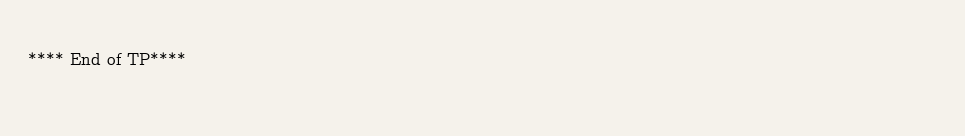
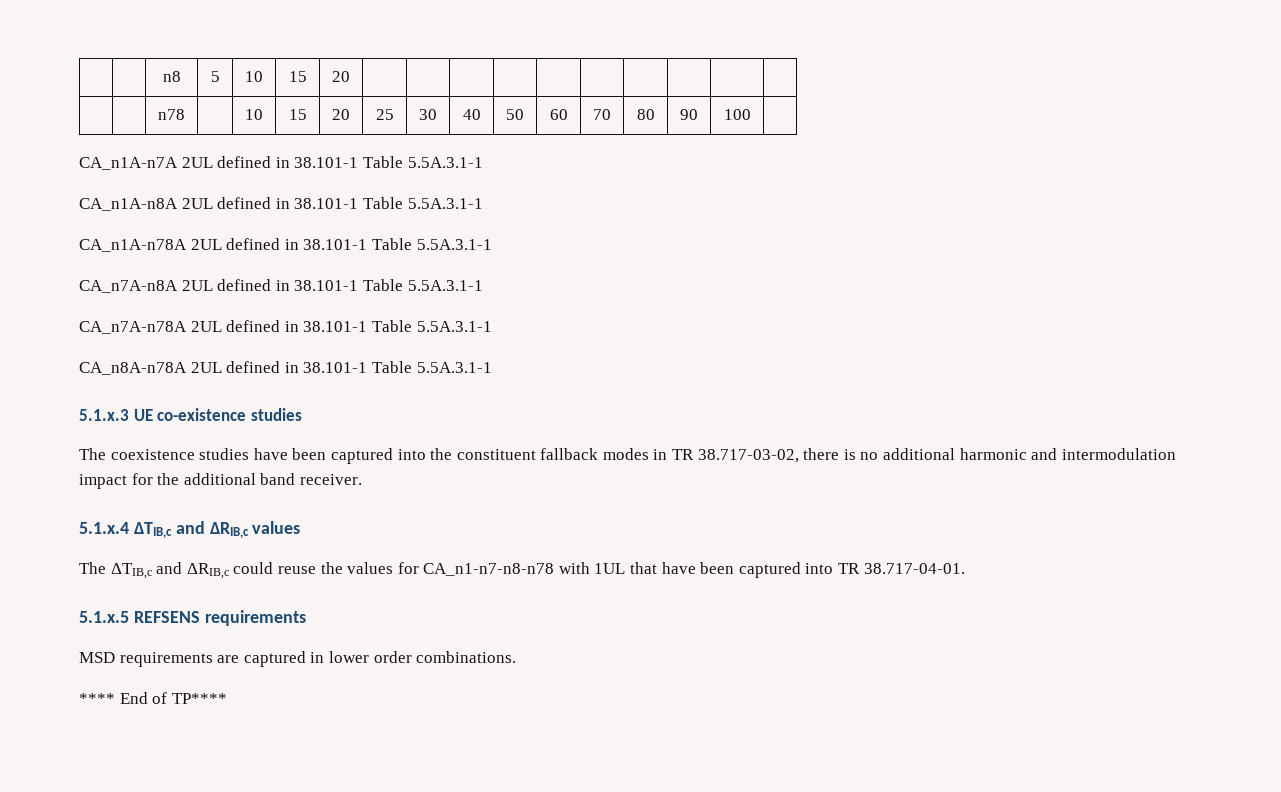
(28, 58) none -> [162,71,181,82] [210,71,220,82] [245,71,263,82] [288,71,307,82] [332,71,350,82] [158,109,185,120] [245,109,263,120] [288,109,307,120] [332,109,350,120] [375,109,394,120] [419,109,437,120] [462,109,481,120] [506,109,524,120] [549,109,568,120] [593,109,611,120] [636,109,655,120] [680,109,698,120] [723,109,751,120] [79,156,483,170] [79,197,483,211] [79,238,492,252] [79,279,483,293] [79,320,492,334] [79,361,492,375] [79,408,302,421] [79,448,1176,464] [79,473,362,489] [79,521,301,538] [79,562,965,579] [79,610,306,626] [79,651,517,667] | | n8 | 5 | 10 | 15 | 20 | | | | | | | | | | // | | n78 | | 10 | 15 | 20 | 25 | 30 | 40 | 50 | 60 | 70 | 80 | 90 | 100 | // CA_n1A-n7A 2UL defined in 38.101-1 Table 5.5A.3.1-1 // CA_n1A-n8A 2UL defined in 38.101-1 Table 5.5A.3.1-1 // CA_n1A-n78A 2UL defined in 38.101-1 Table 5.5A.3.1-1 // CA_n7A-n8A 2UL defined in 38.101-1 Table 5.5A.3.1-1 // CA_n7A-n78A 2UL defined in 38.101-1 Table 5.5A.3.1-1 // CA_n8A-n78A 2UL defined in 38.101-1 Table 5.5A.3.1-1 // 5.1.x.3 UE co-existence studies // The coexistence studies have been captured into the constituent fallback modes in TR 38.717-03-02, there is no additional harmonic and intermodulation impact for the additional band receiver. // 5.1.x.4 ∆TIB,c and ∆RIB,c values // The ΔTIB,c and ΔRIB,c could reuse the values for CA_n1-n7-n8-n78 with 1UL that have been captured into TR 38.717-04-01. // 5.1.x.5 REFSENS requirements // MSD requirements are captured in lower order combinations. //

